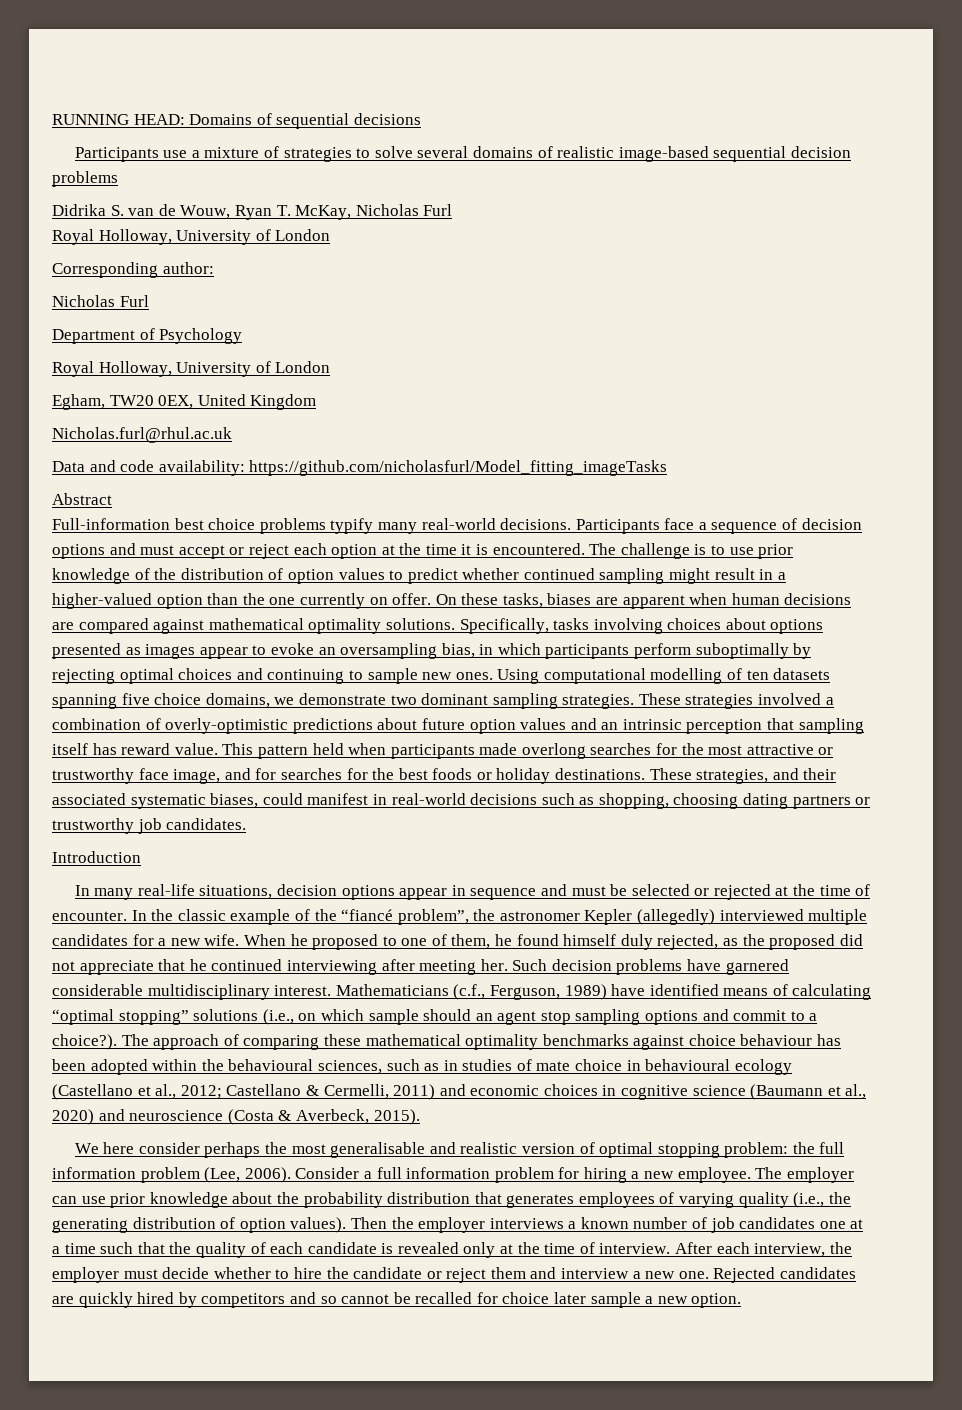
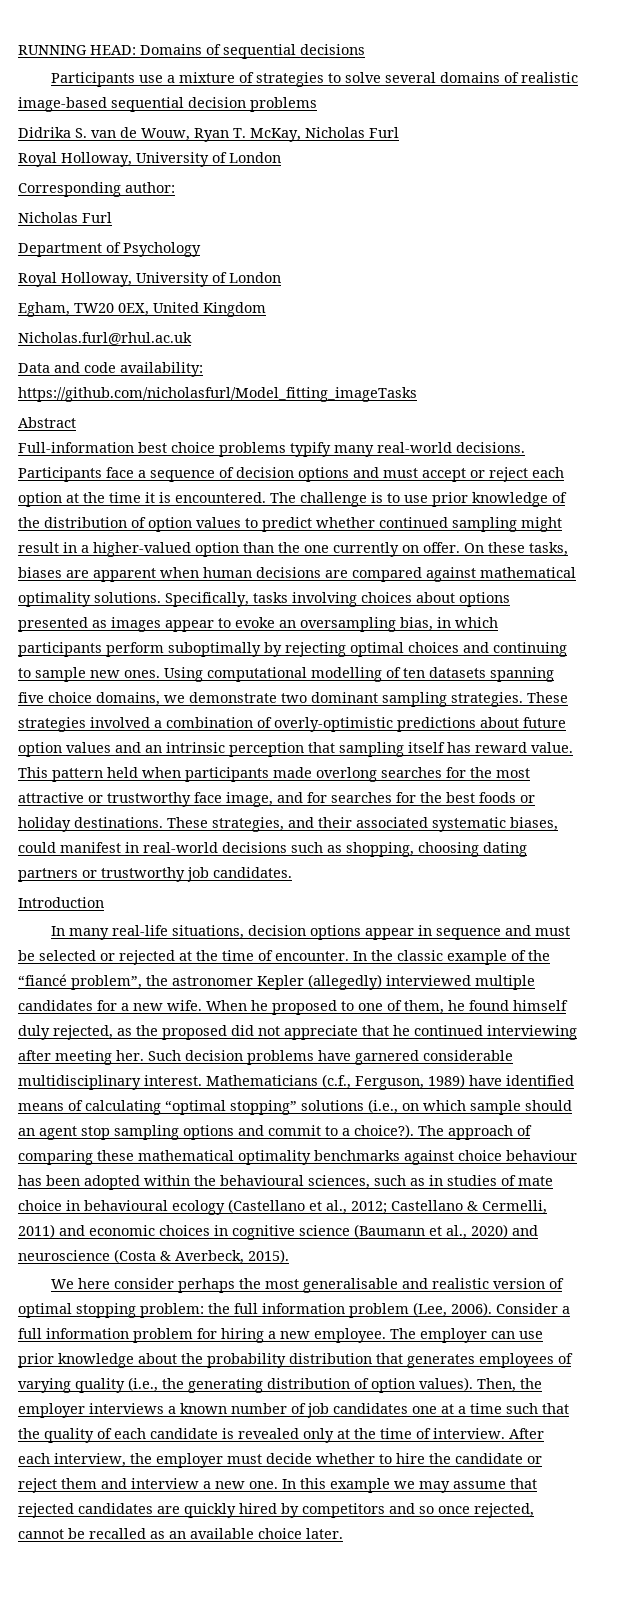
[350,1217,387,1229] Then -> [477,1378,516,1392] Then,
[713,1267,776,1283] Rejected -> [282,1478,537,1493] [18,1503,74,1518] In this example we may assume that rejected
(337, 1300) none -> [438,1503,534,1518] once rejected,
[476,1292,742,1308] for choice later sample a new option. -> [150,1528,343,1539] as an available choice later.

